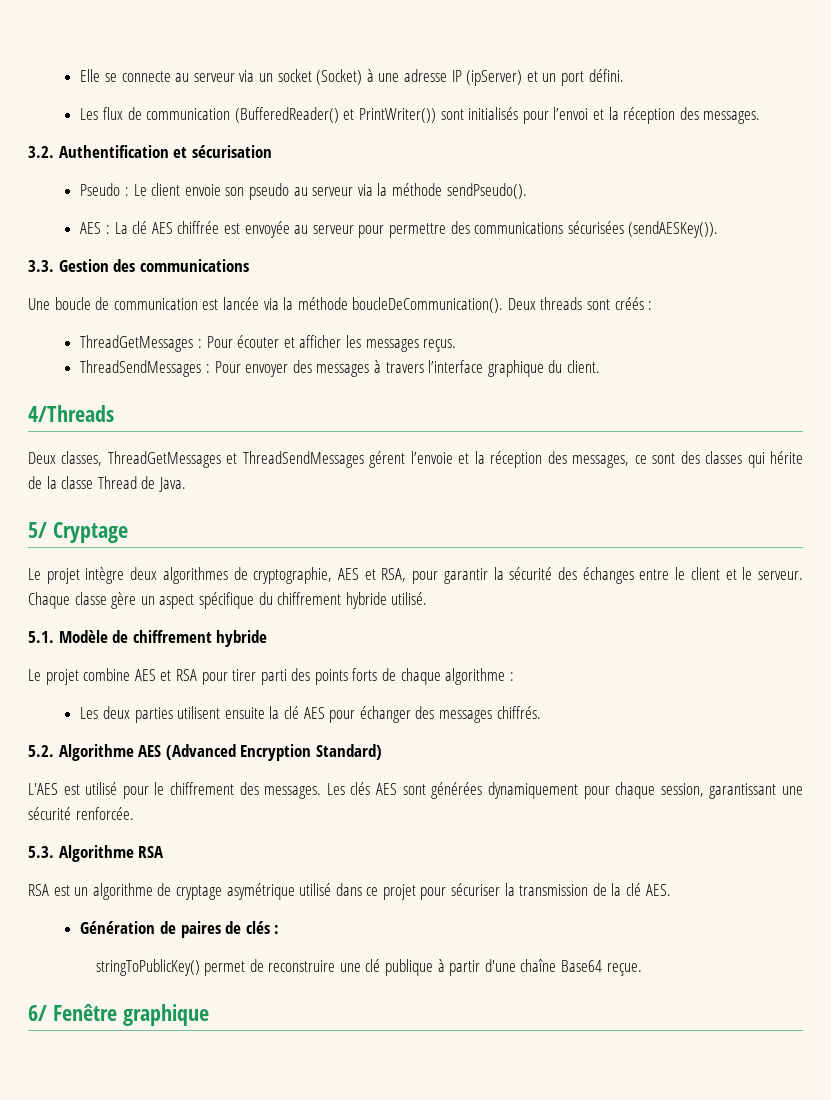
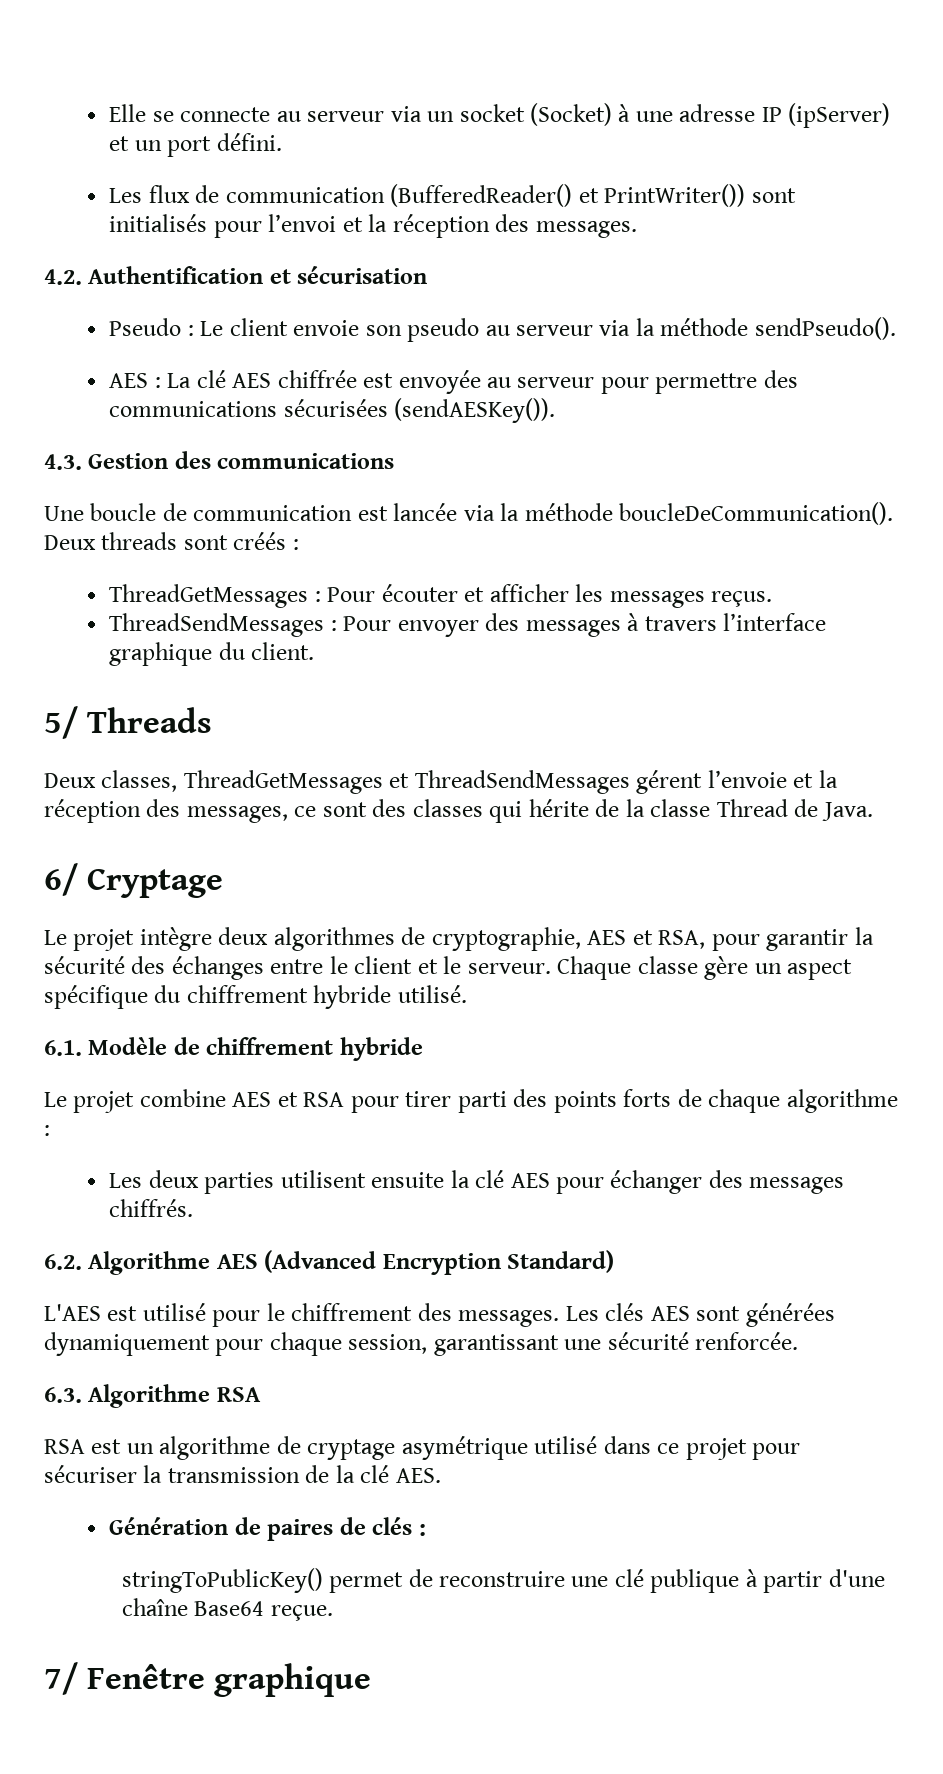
[28,146,54,158] 3.2. -> [44,269,82,285] 4.2.
[28,260,54,272] 3.3. -> [44,454,82,470] 4.3.
[28,405,114,422] 4/Threads -> [44,706,213,739] 5/ Threads
[28,522,47,538] 5/ -> [44,863,78,896] 6/
[28,631,54,643] 5.1. -> [44,1040,82,1056] 6.1.
[28,745,54,757] 5.2. -> [44,1254,82,1270] 6.2.
[28,846,54,858] 5.3. -> [44,1387,82,1403] 6.3.
[28,1005,47,1021] 6/ -> [44,1662,78,1695] 7/

